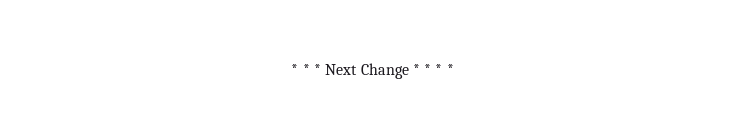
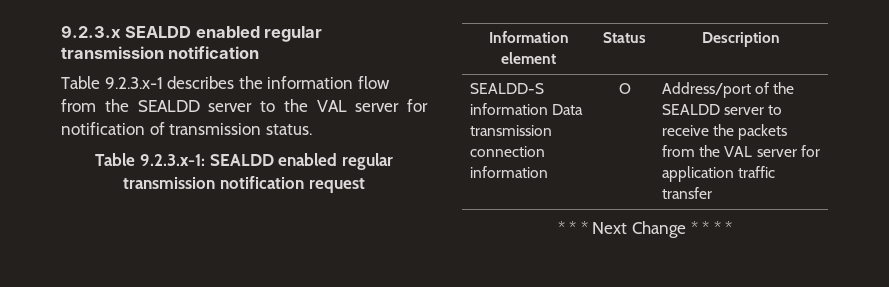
(291, 69) none -> [61,25,323,42] [61,46,260,59] [61,76,390,89] [61,99,428,112] [61,122,312,135] [95,153,393,170] [123,176,365,193] [488,31,569,43] [501,52,556,64] [603,32,646,43] [702,32,780,47] [469,83,544,94] [469,103,584,115] [469,125,552,136] [469,146,545,157] [469,166,548,178] [618,83,631,94] [661,82,795,98] [661,104,783,115] [661,124,788,140] [661,145,820,157] [661,166,776,182] [661,187,712,199] 9.2.3.x SEALDD enabled regular transmission notification // Table 9.2.3.x-1 describes the information flow from the SEALDD server to the VAL server for notification of transmission status. // Table 9.2.3.x-1: SEALDD enabled regular transmission notification request // Information element | Status | Description // SEALDD-S information Data transmission connection information | O | Address/port of the SEALDD server to receive the packets from the VAL server for application traffic transfer //

